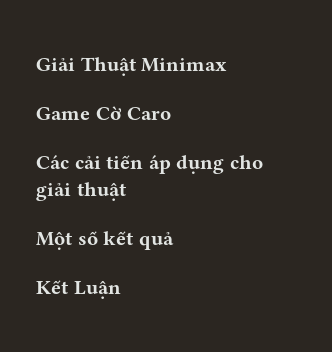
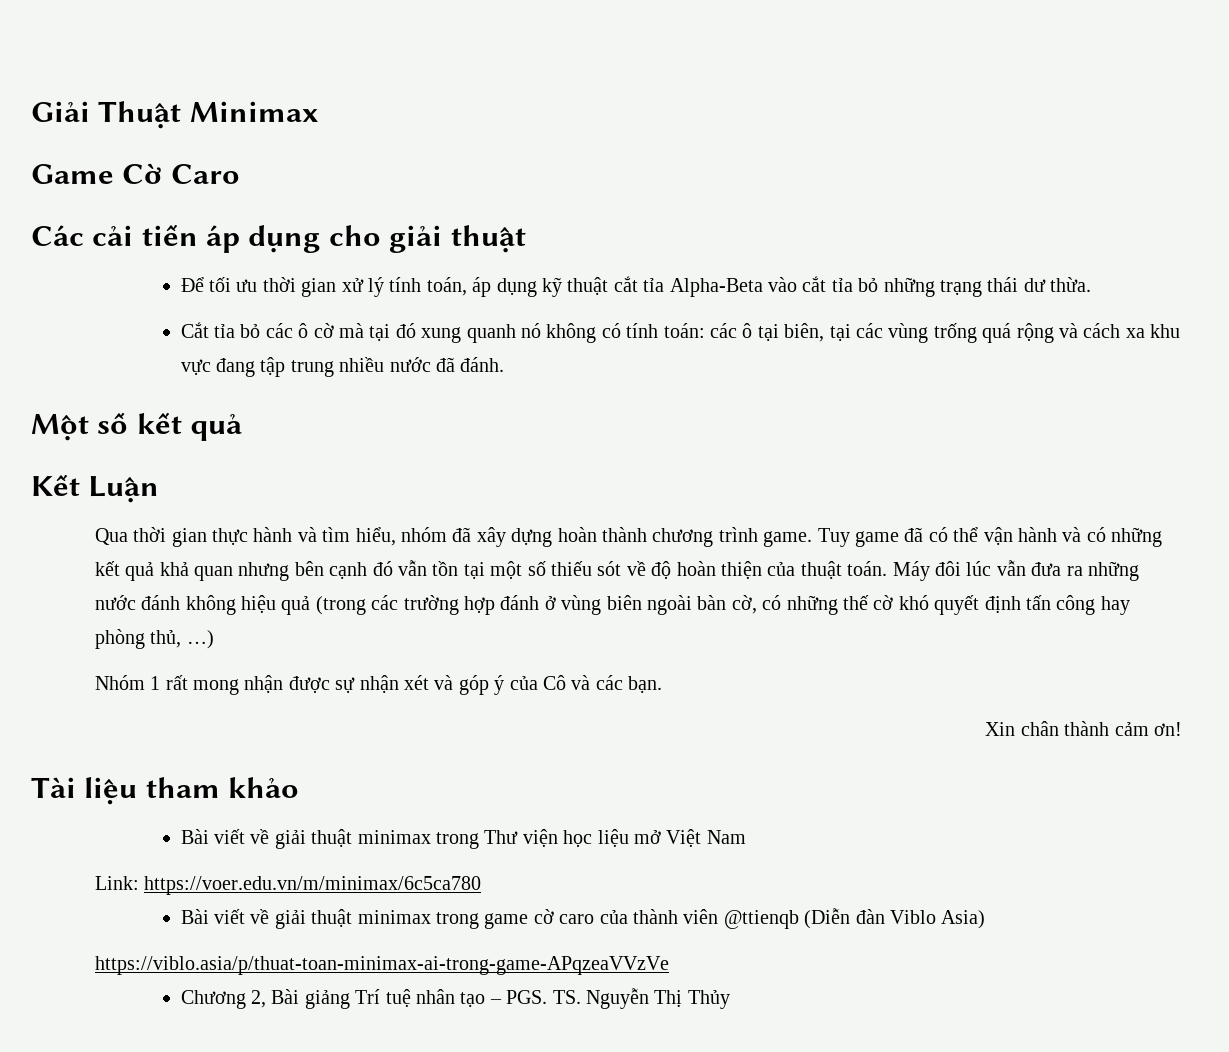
(126, 191) none -> [180,276,1092,297] [180,322,1181,343] [180,357,505,377] // Để tối ưu thời gian xử lý tính toán, áp dụng kỹ thuật cắt tỉa Alpha-Beta vào cắt tỉa bỏ những trạng thái dư thừa. // Cắt tỉa bỏ các ô cờ mà tại đó xung quanh nó không có tính toán: các ô tại biên, tại các vùng trống quá rộng và cách xa khu vực đang tập trung nhiều nước đã đánh.
(121, 289) none -> [94,527,1163,547] [94,560,1140,581] [94,595,1130,615] [94,629,214,649] [94,675,663,695] [985,721,1183,736] [31,777,300,805] [180,829,746,849] [94,876,482,895] [180,908,986,929] [94,956,669,975] [180,988,730,1009] // Qua thời gian thực hành và tìm hiểu, nhóm đã xây dựng hoàn thành chương trình game. Tuy game đã có thể vận hành và có những kết quả khả quan nhưng bên cạnh đó vẫn tồn tại một số thiếu sót về độ hoàn thiện của thuật toán. Máy đôi lúc vẫn đưa ra những nước đánh không hiệu quả (trong các trường hợp đánh ở vùng biên ngoài bàn cờ, có những thế cờ khó quyết định tấn công hay phòng thủ, …) // Nhóm 1 rất mong nhận được sự nhận xét và góp ý của Cô và các bạn. // Xin chân thành cảm ơn! // Tài liệu tham khảo // Bài viết về giải thuật minimax trong Thư viện học liệu mở Việt Nam // Link: https://voer.edu.vn/m/minimax/6c5ca780 // Bài viết về giải thuật minimax trong game cờ caro của thành viên @ttienqb (Diễn đàn Viblo Asia) // https://viblo.asia/p/thuat-toan-minimax-ai-trong-game-APqzeaVVzVe // Chương 2, Bài giảng Trí tuệ nhân tạo – PGS. TS. Nguyễn Thị Thủy

